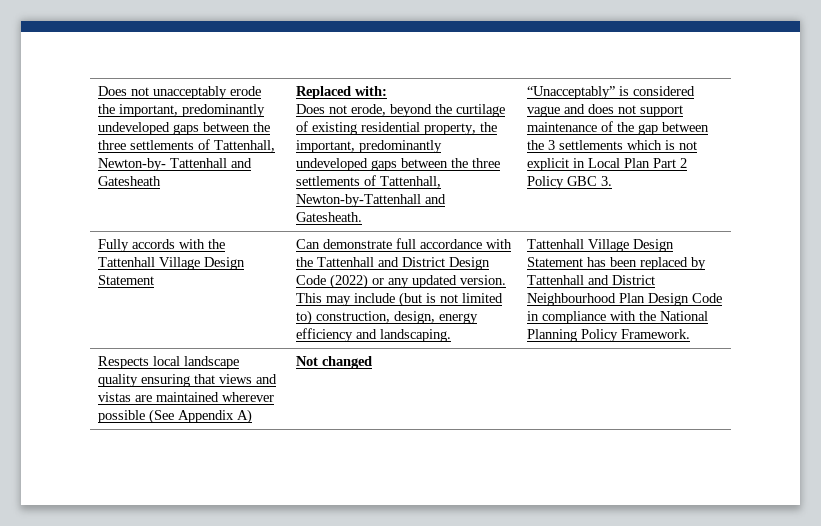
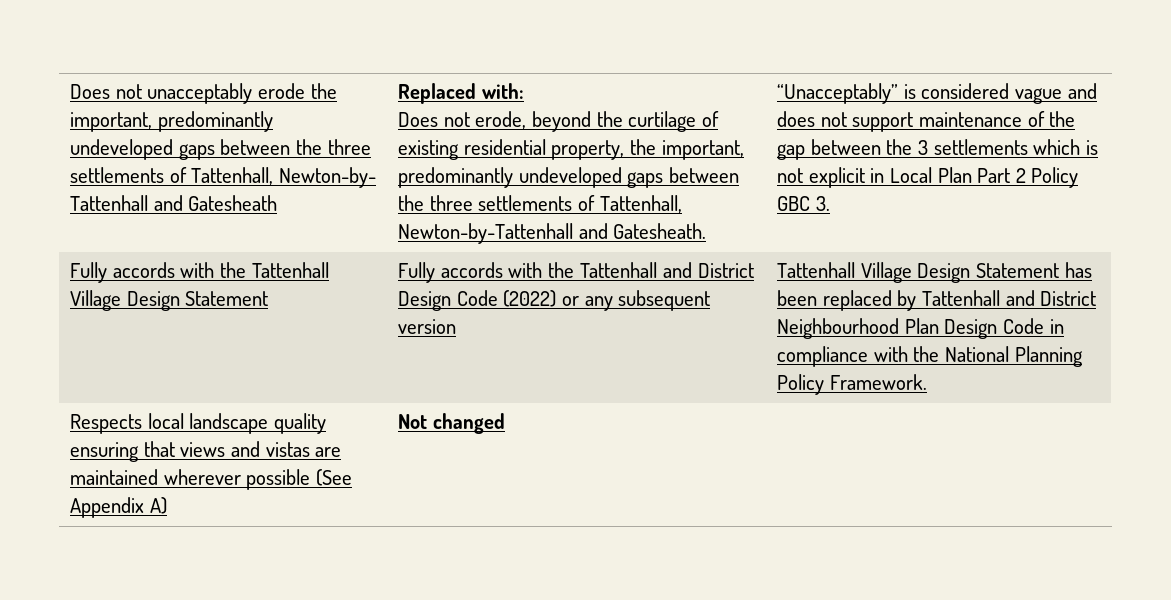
[296,238,483,249] Can demonstrate full accordance -> [398,262,503,283] Fully accords
[412,275,507,288] [296,292,504,307] [296,310,479,325] [296,328,452,342] updated version. This may include (but is not limited to) construction, design, energy efficiency and landscaping. -> [618,290,711,311] [398,319,457,334] subsequent version

